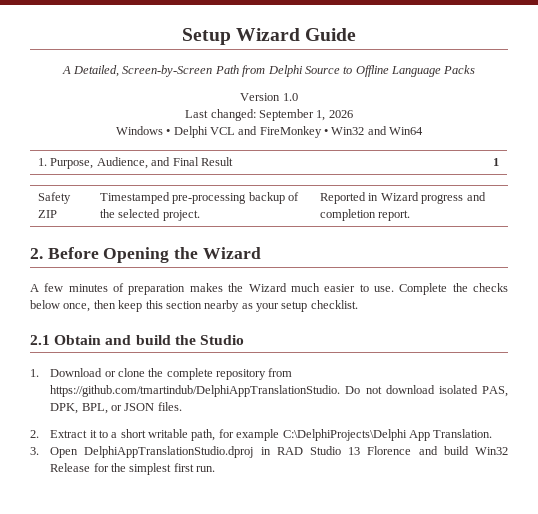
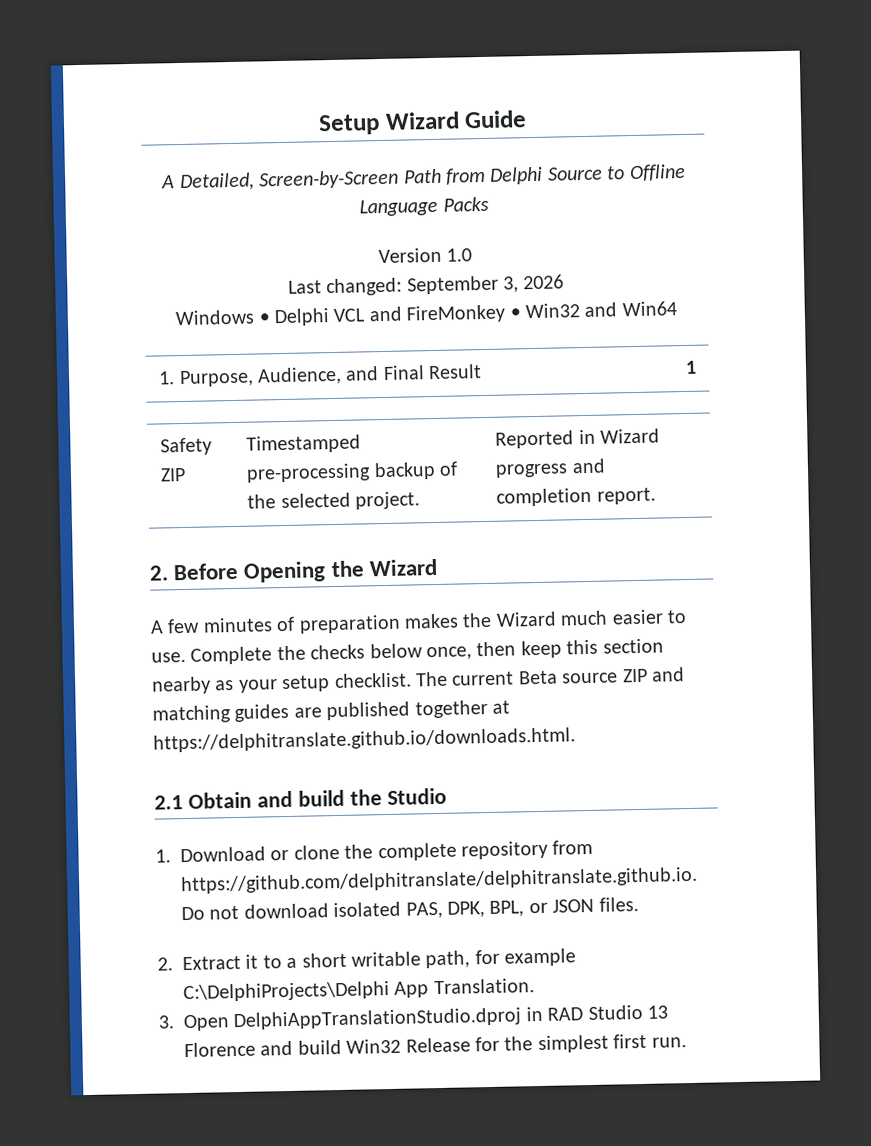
[316,110,326,121] 1, -> [502,276,519,293] 3,
(358, 304) none -> [415,667,685,687] [152,699,510,724] [153,727,576,753] The current Beta source ZIP and matching guides are published together at https://delphitranslate.github.io/downloads.html.
[50,385,341,397] https://github.com/tmartindub/DelphiAppTranslationStudio. -> [181,866,698,895] https://github.com/delphitranslate/delphitranslate.github.io.

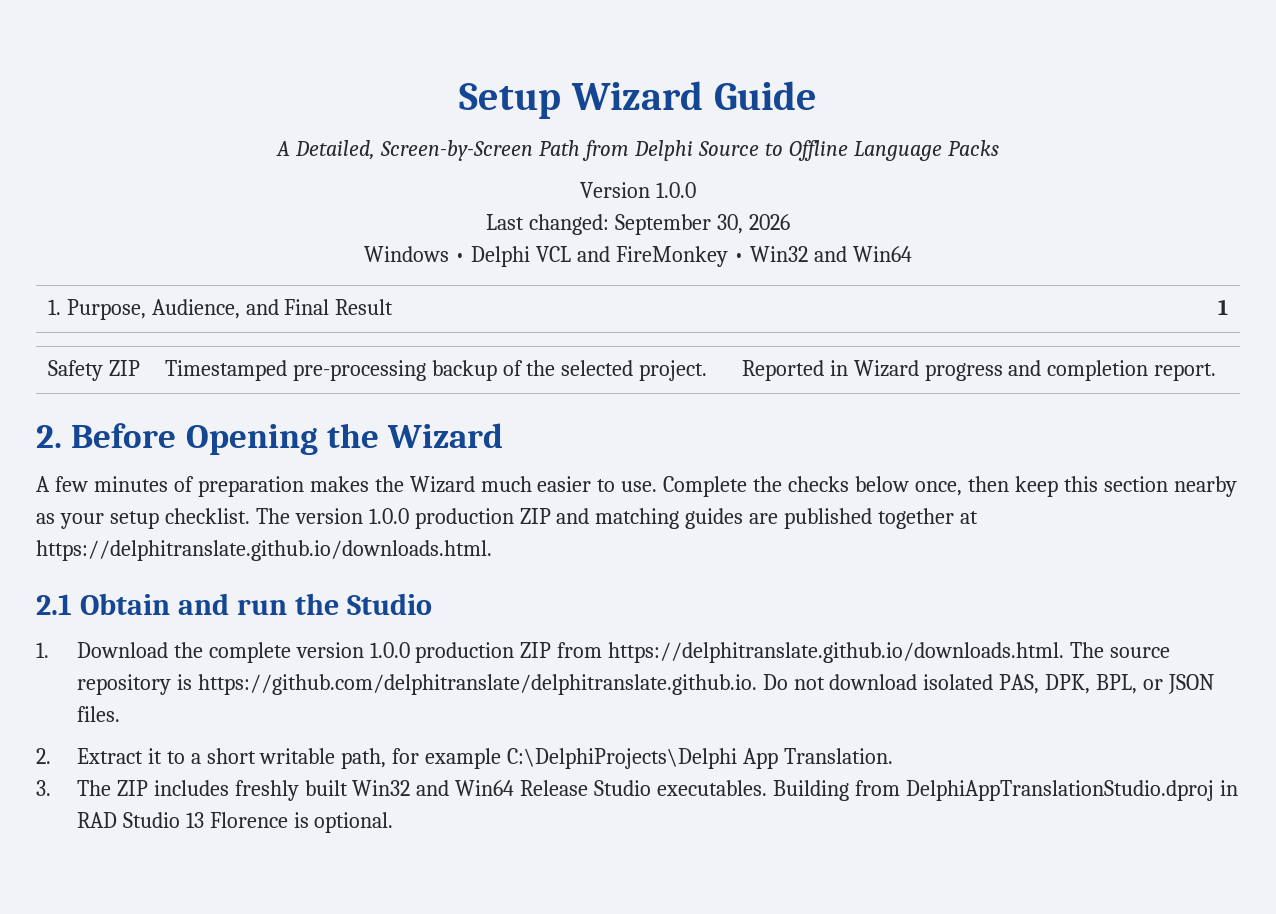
[446,248,473,262] 1.0 -> [655,182,696,198] 1.0.0
[502,276,519,293] 3, -> [716,214,743,234] 30,
[451,670,619,686] current Beta source -> [294,508,514,529] version 1.0.0 production
[297,789,345,807] build -> [236,599,287,615] run
[270,839,594,862] or clone the complete repository from -> [173,642,1171,663] [76,674,192,695] the complete version 1.0.0 production ZIP from https://delphitranslate.github.io/downloads.html. The source repository is
[183,1014,230,1032] Open -> [76,780,901,801] The ZIP includes freshly built Win32 and Win64 Release Studio executables. Building from
[260,1033,687,1056] and build Win32 Release for the simplest first run. -> [293,812,394,833] is optional.

